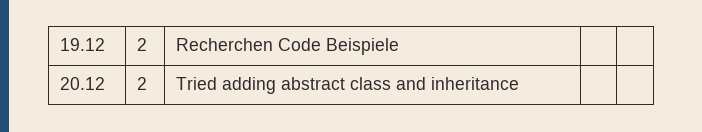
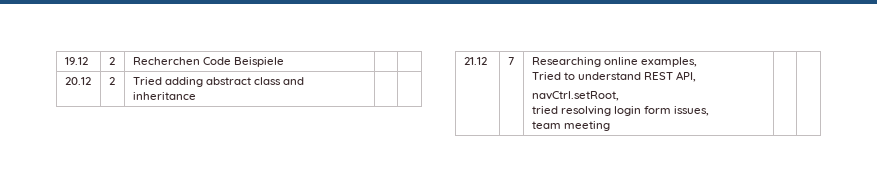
(520, 83) none -> [463,57,487,65] [507,57,514,65] [531,57,697,67] [531,71,697,82] [531,91,619,101] [531,106,710,116] [531,121,610,131] // 21.12 | 7 | Researching online examples, // Tried to understand REST API, // navCtrl.setRoot, // tried resolving login form issues, // team meeting | |

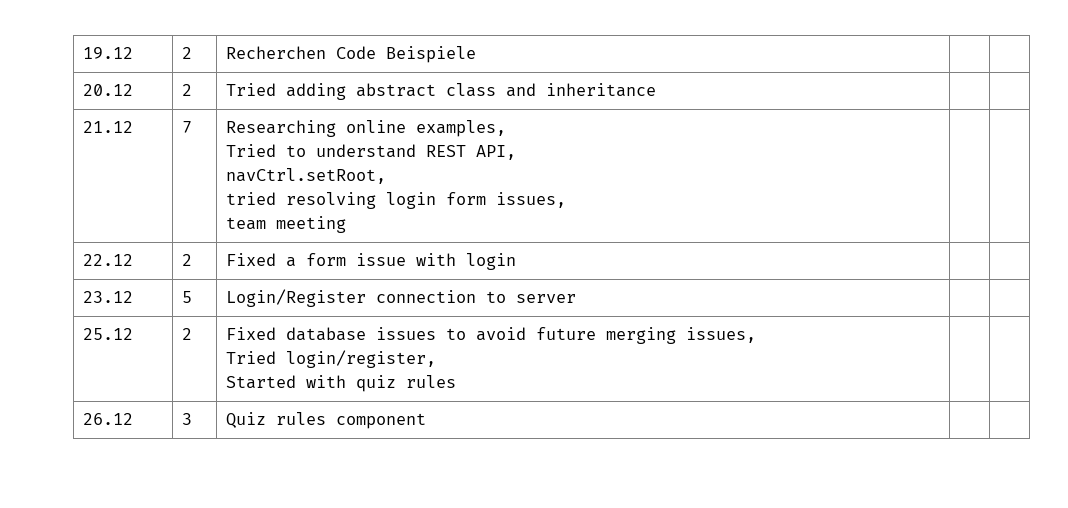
(610, 126) none -> [82,254,133,266] [181,254,192,266] [225,253,516,270] [82,291,133,303] [181,291,192,303] [225,289,576,307] [82,328,133,340] [181,328,192,340] [225,327,756,344] [225,350,436,368] [225,375,456,392] [82,413,133,425] [181,413,192,425] [225,412,426,429] // 22.12 | 2 | Fixed a form issue with login | | // 23.12 | 5 | Login/Register connection to server | | // 25.12 | 2 | Fixed database issues to avoid future merging issues, // Tried login/register, // Started with quiz rules | | // 26.12 | 3 | Quiz rules component | |

